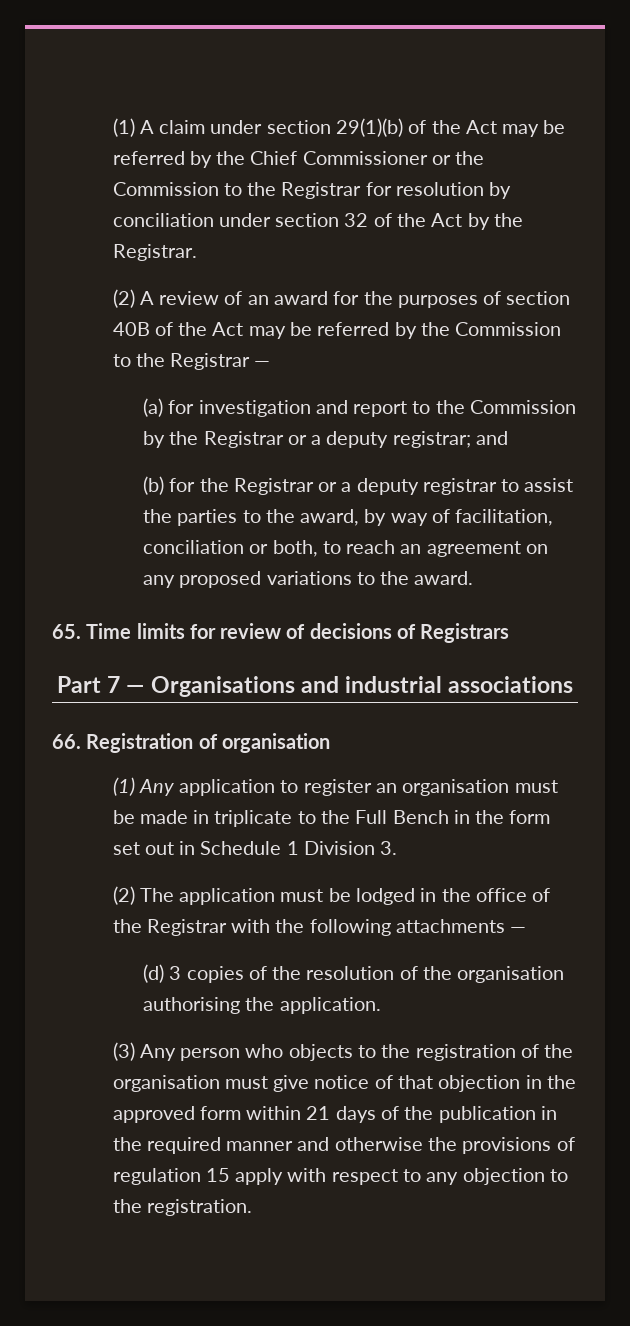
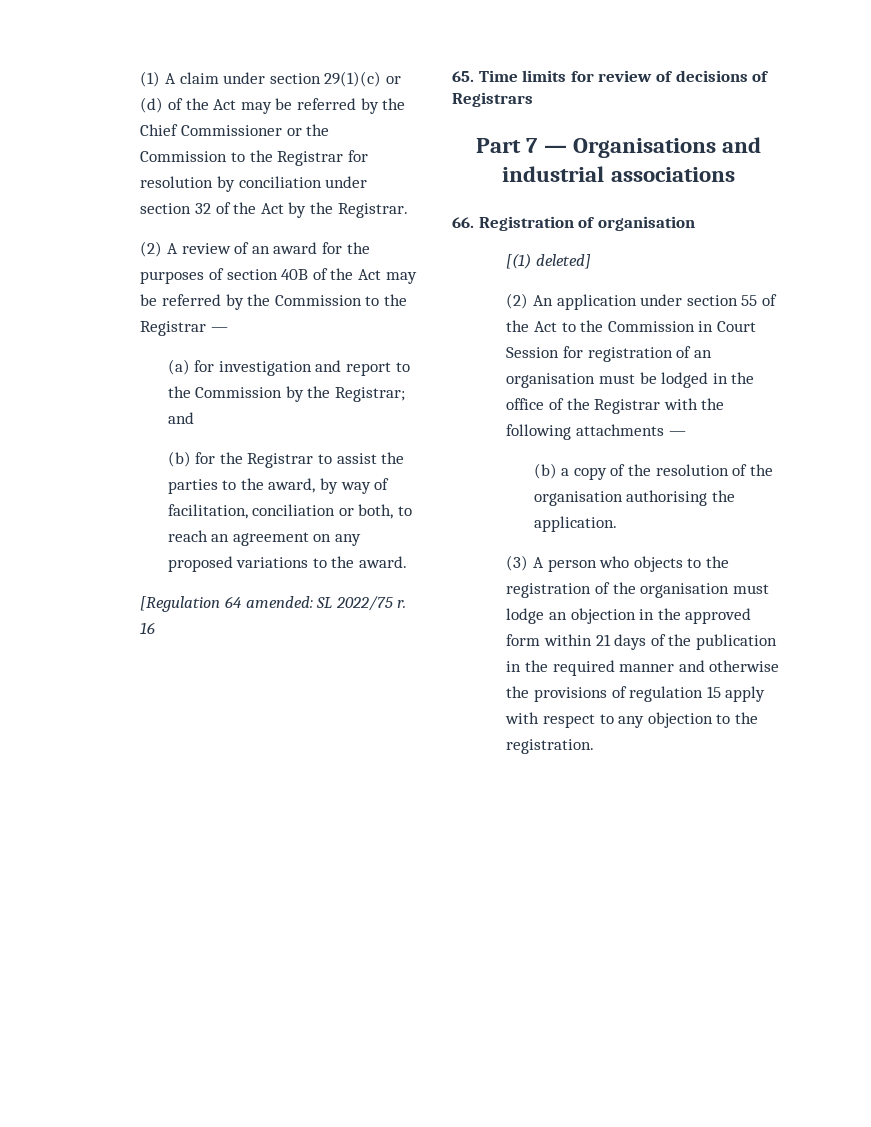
[335,118,403,137] 29(1)(b) -> [324,71,401,87] [140,97,164,113] 29(1)(c) or (d)
[203,431,471,448] Registrar or a deputy registrar; -> [334,387,405,402] Registrar;
[318,478,497,495] or a deputy registrar -> (314, 460) none
(474, 578) none -> [140,596,407,612] [140,622,156,634] // [Regulation 64 amended: SL 2022/75 r. 16
[112,777,558,796] [112,810,551,827] [112,841,398,855] [112,886,276,905] (1) Any application to register an organisation must be made in triplicate to the Full Bench in the form set out in Schedule 1 Division 3. // (2) The application -> [506,253,591,269] [506,293,777,310] [506,320,756,332] [506,346,712,362] [506,373,596,388] [(1) deleted] // (2) An application under section 55 of the Act to the Commission in Court Session for registration of an organisation
[142,964,244,983] (d) 3 copies -> [533,463,607,480] (b) a copy
[139,1044,176,1061] Any -> [532,557,544,568] A
[273,1075,433,1092] give notice of that -> [506,608,567,624] lodge an

